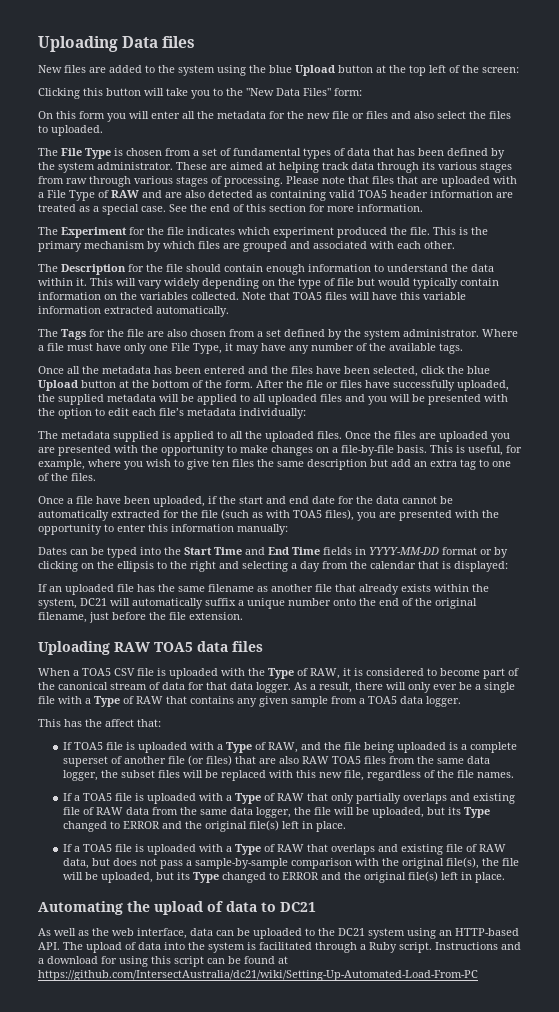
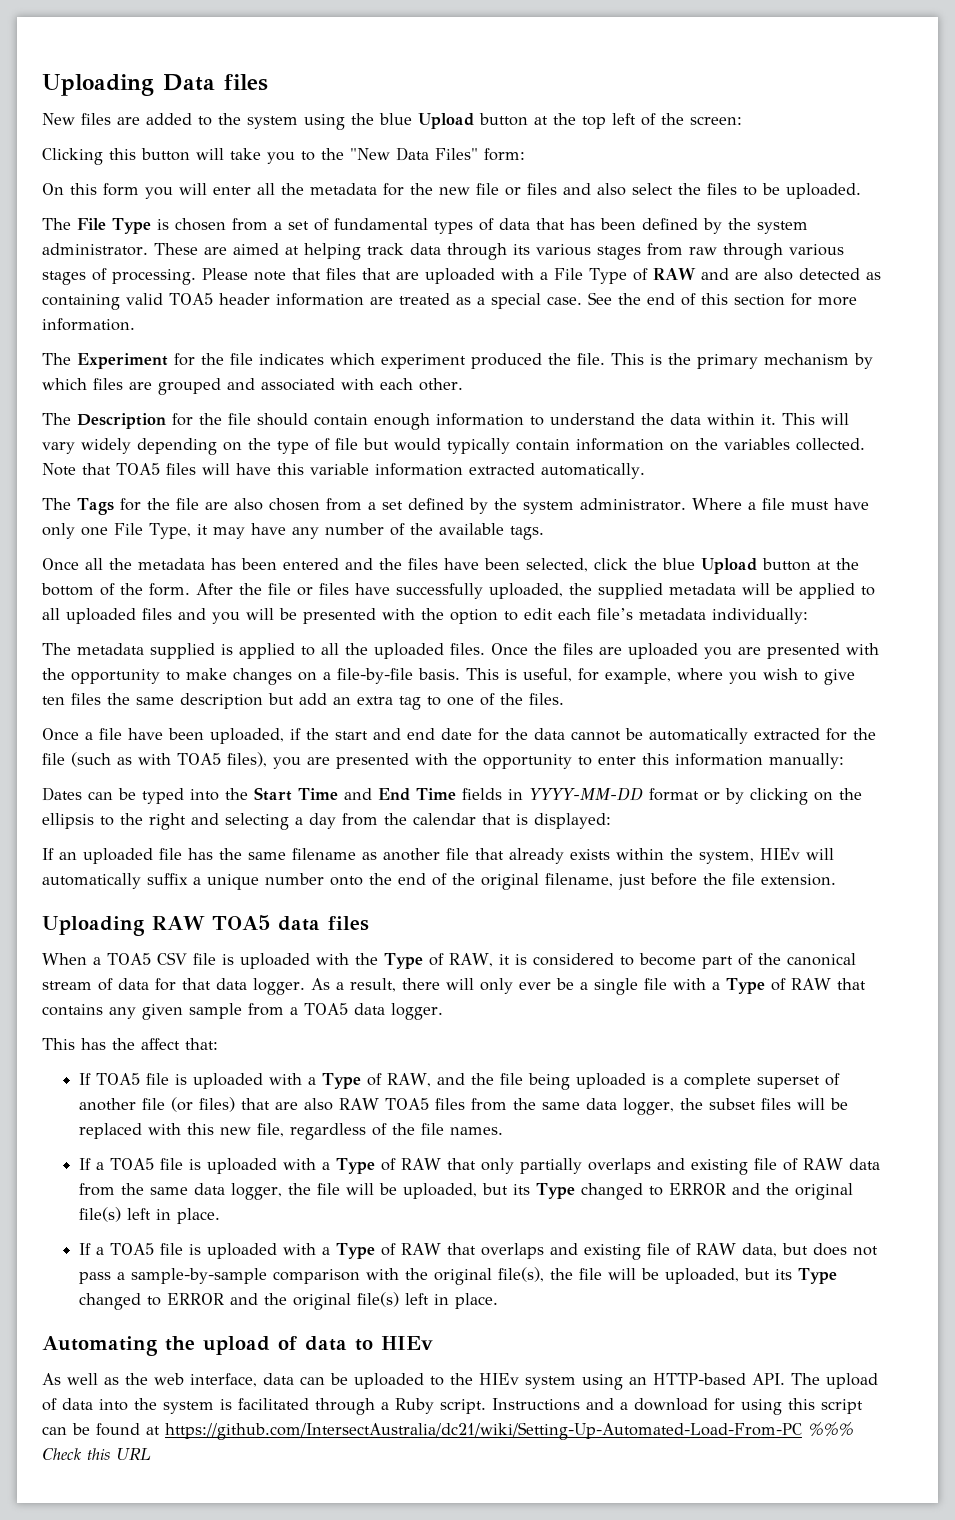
(48, 129) none -> [762,183,780,195] be
[80,598,107,606] DC21 -> [760,848,800,860] HIEv
[280,902,316,912] DC21 -> [381,1336,433,1350] HIEv
[338,928,365,936] DC21 -> [479,1373,519,1385] HIEv
(478, 975) none -> [808,1422,853,1436] [42,1448,151,1461] %%% Check this URL

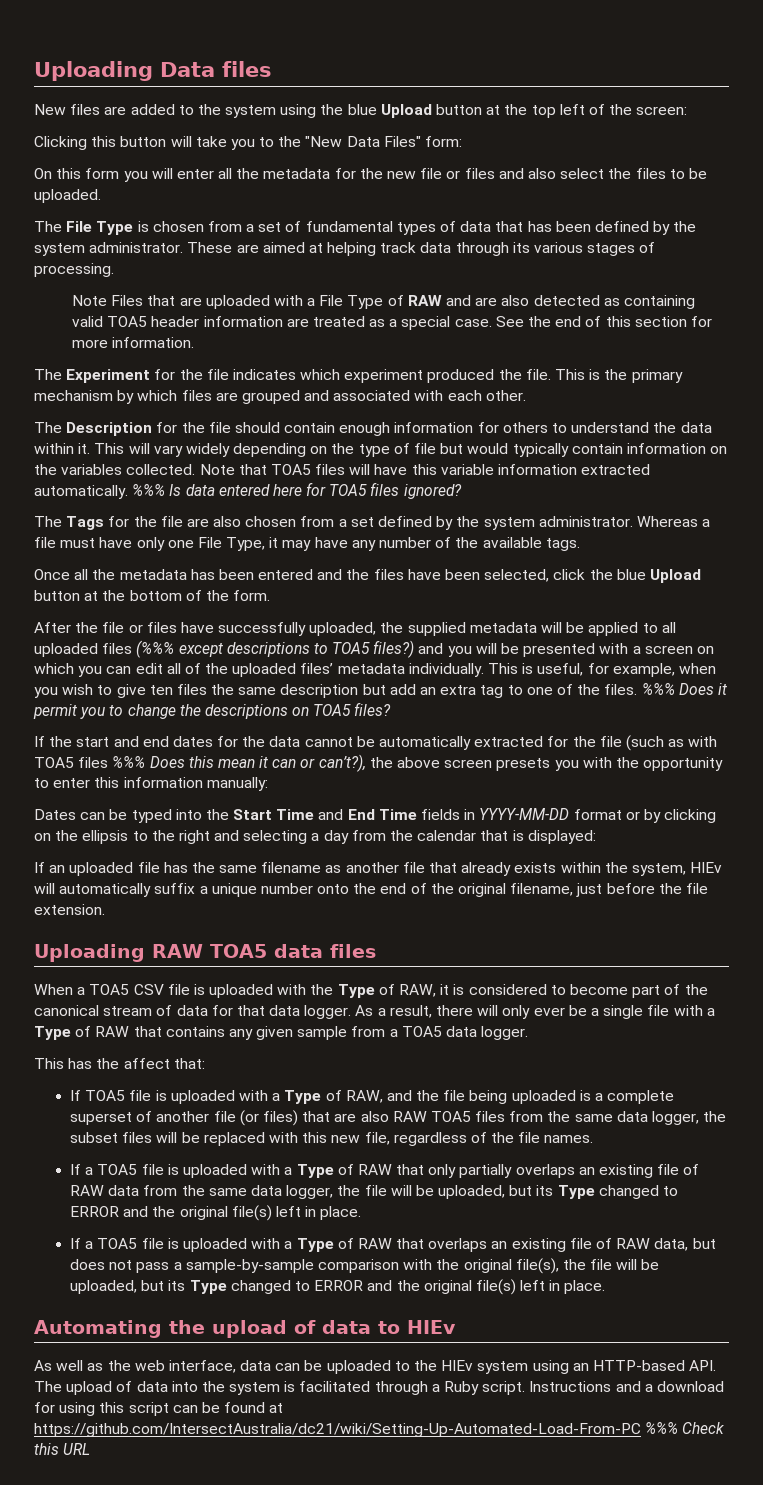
[646,243,844,260] [42,268,356,285] from raw through various stages of processing. Please note that files -> [639,242,656,253] [34,263,114,277] [71,295,144,306] of processing. // Note Files
(524, 419) none -> [477,422,548,433] for others
(645, 471) none -> [132,482,462,499] %%% Is data entered here for TOA5 files ignored?
[691,498,742,510] Where -> [636,516,698,527] Whereas
(190, 589) none -> (271, 595) //
(172, 614) none -> [136,640,415,658] (%%% except descriptions to TOA5 files?)
[421,608,808,624] [42,643,879,659] [42,668,460,685] the option to edit each file’s metadata individually: // The metadata supplied is applied to all the uploaded files. Once the files are uploaded you are presented with the opportunity to make changes on a file-by-file basis. -> [632,645,714,654] [34,663,484,677] a screen on which you can edit all of the uploaded files’ metadata individually.
[677,668,723,680] where -> [678,663,716,674] when
[42,728,301,744] // Once a file have been uploaded, if -> [641,683,727,695] [33,702,392,719] [34,736,45,747] %%% Does it permit you to change the descriptions on TOA5 files? // If
[441,728,472,740] date -> [172,736,213,747] dates
[227,752,409,769] files), you are presented -> [78,754,579,772] files %%% Does this mean it can or can’t?), the above screen presets you
[656,1158,685,1170] and -> [578,1167,595,1175] an
[549,1243,578,1255] and -> [491,1241,508,1249] an

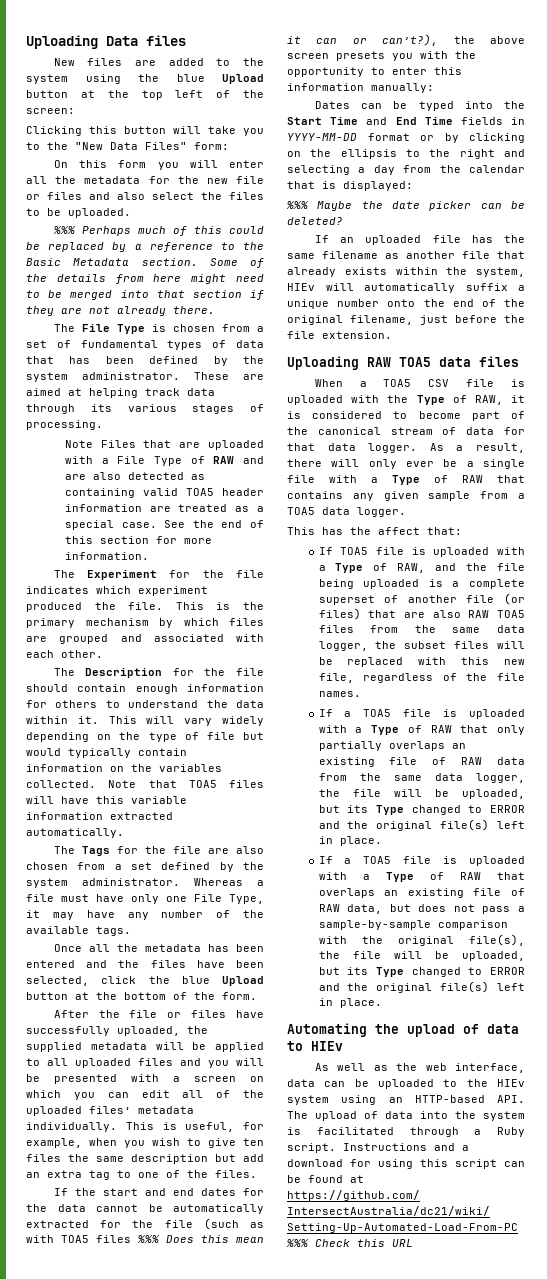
(101, 196) none -> [52,226,264,236] [26,242,264,252] [26,258,264,268] [26,274,264,284] [26,290,264,300] [26,306,215,316] // %%% Perhaps much of this could be replaced by a reference to the Basic Metadata section. Some of the details from here might need to be merged into that section if they are not already there.
[132,482,462,499] %%% Is data entered here for TOA5 files ignored? -> (124, 833) none
[136,640,415,658] (%%% except descriptions to TOA5 files?) -> (173, 1062) none
[641,683,727,695] [33,702,392,719] %%% Does it permit you to change the descriptions on TOA5 files? -> (257, 1174) none
(596, 837) none -> [286,201,525,211] [287,217,343,225] // %%% Maybe the date picker can be deleted?

